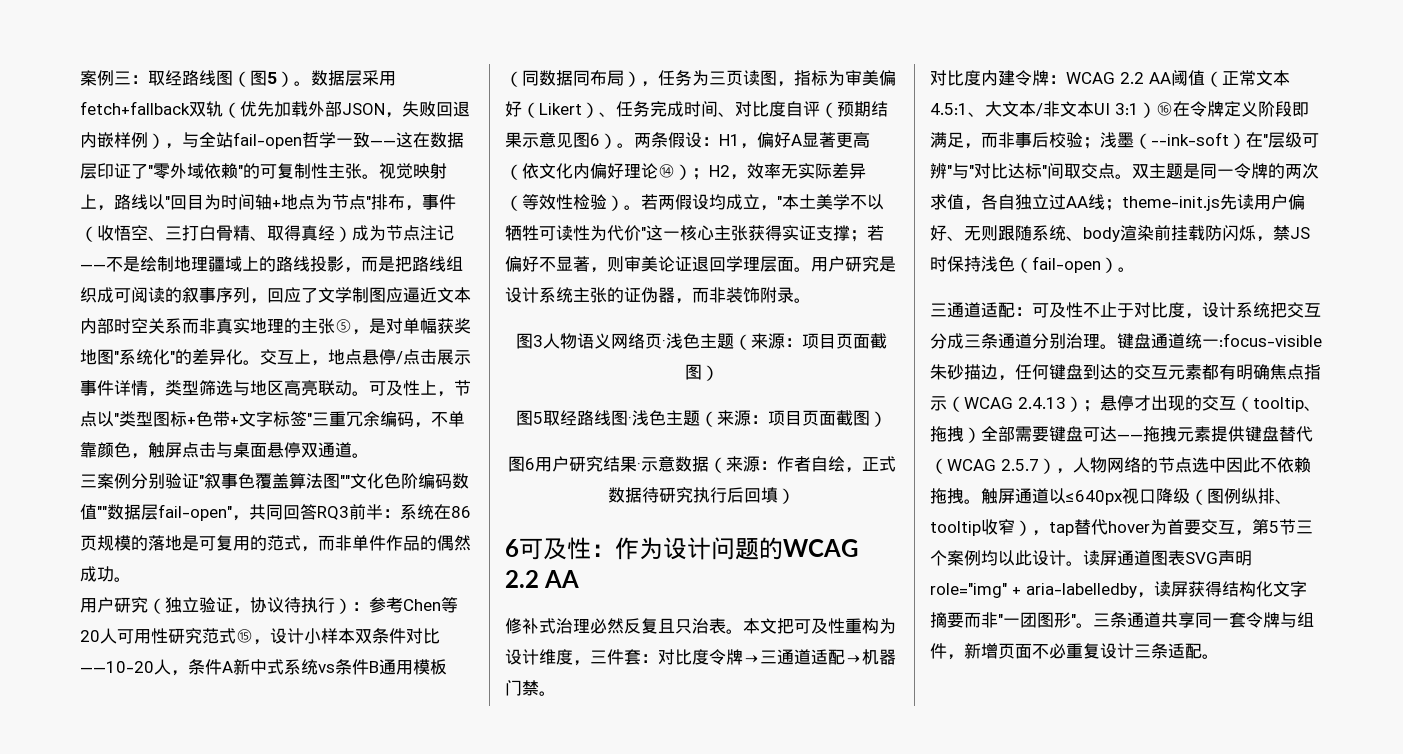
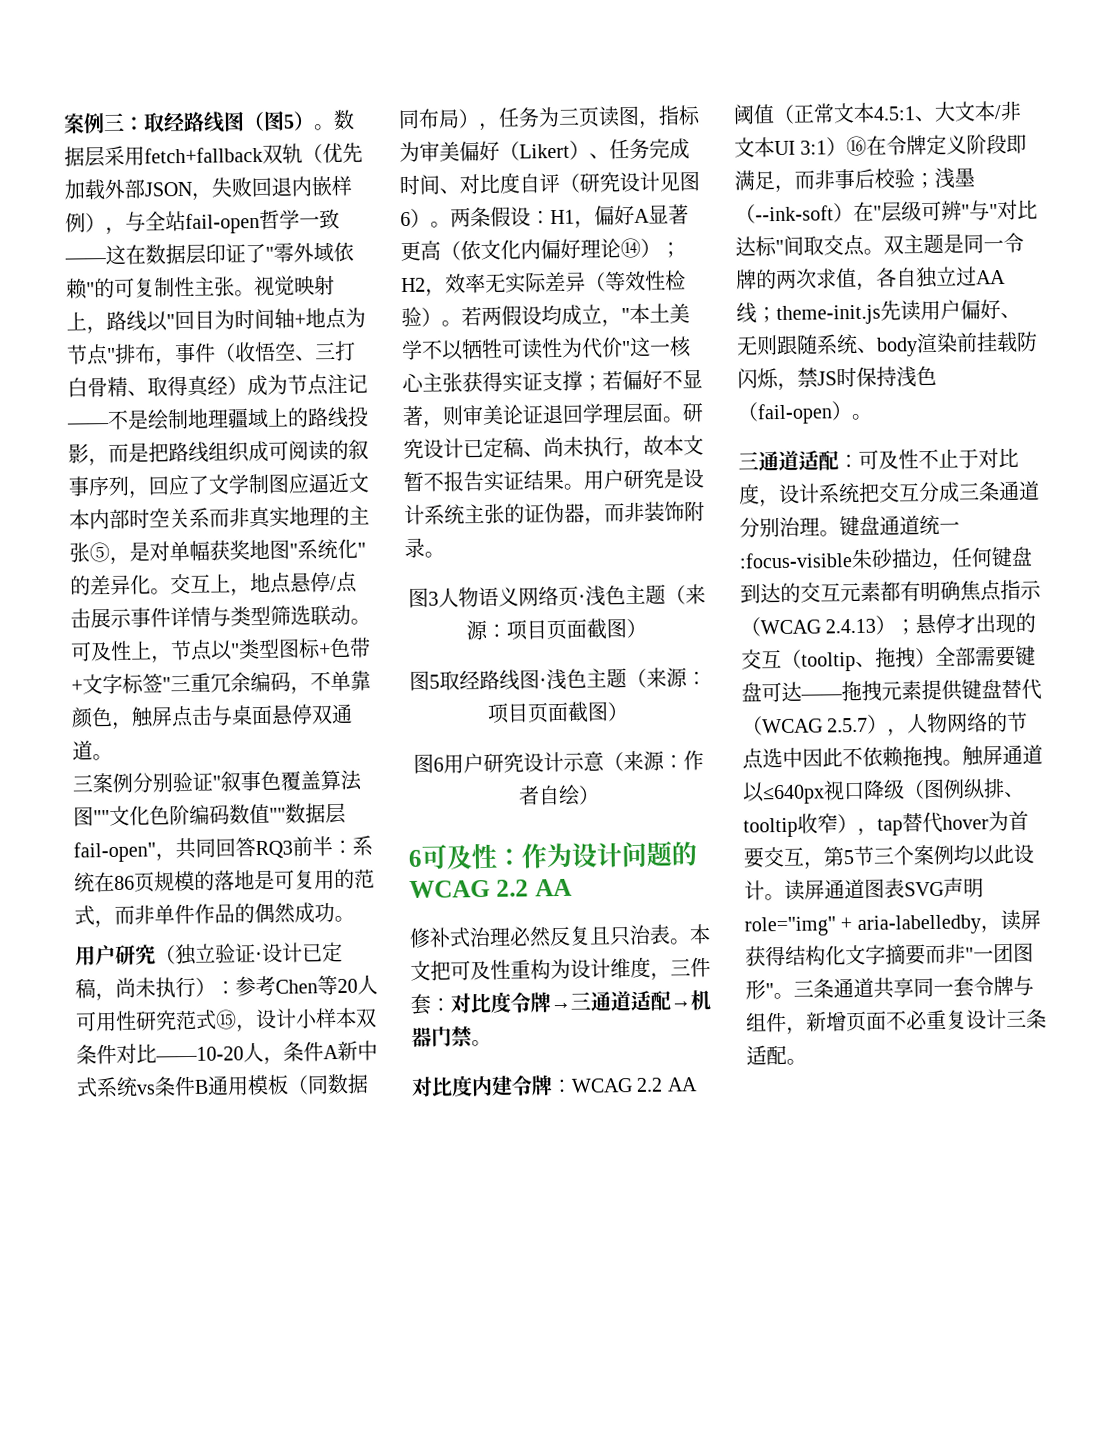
[148,391,165,397] ， -> [210,606,231,627] 与
[233,380,318,396] 与地区高亮 -> (311, 615) none
[233,597,301,614] ，协议待 -> [255,941,343,963] [75,977,156,1002] ·设计已定稿，尚未
[837,101,888,117] [505,132,556,148] 预期结果示意 -> [579,171,660,193] 研究设计
(811, 269) none -> [682,402,704,423] [403,435,704,460] [403,469,584,493] 研究设计已定稿、尚未执行，故本文暂不报告实证结果。
[602,456,896,473] [608,487,778,503] 结果·示意数据（来源：作者自绘，正式数据待研究执行后回填 -> [523,750,704,773] [518,784,580,806] 设计示意（来源：作者自绘

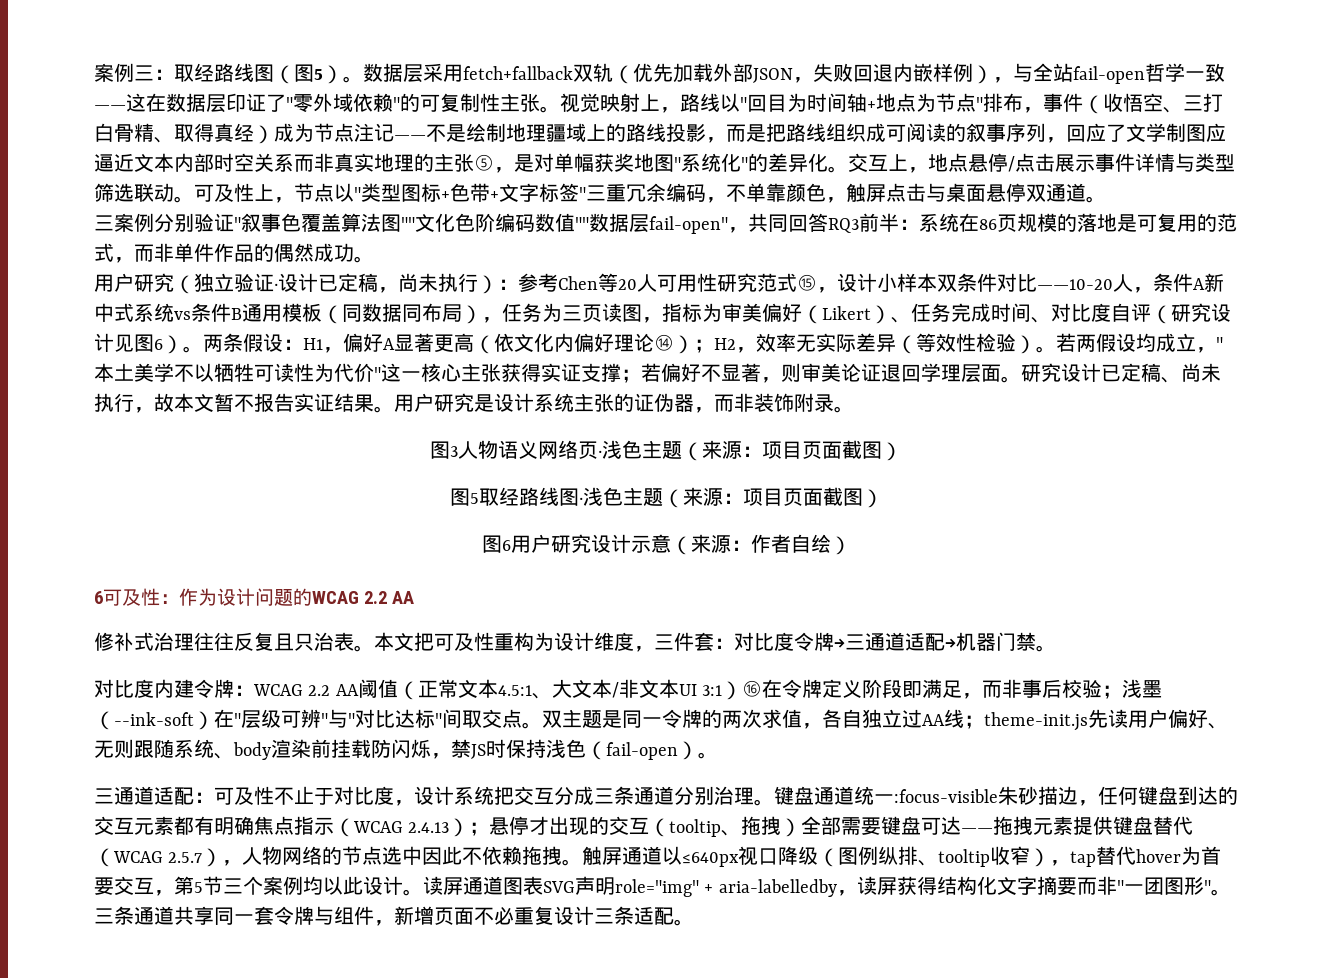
[509,926,552,948] 必然 -> [194,632,234,651] 往往

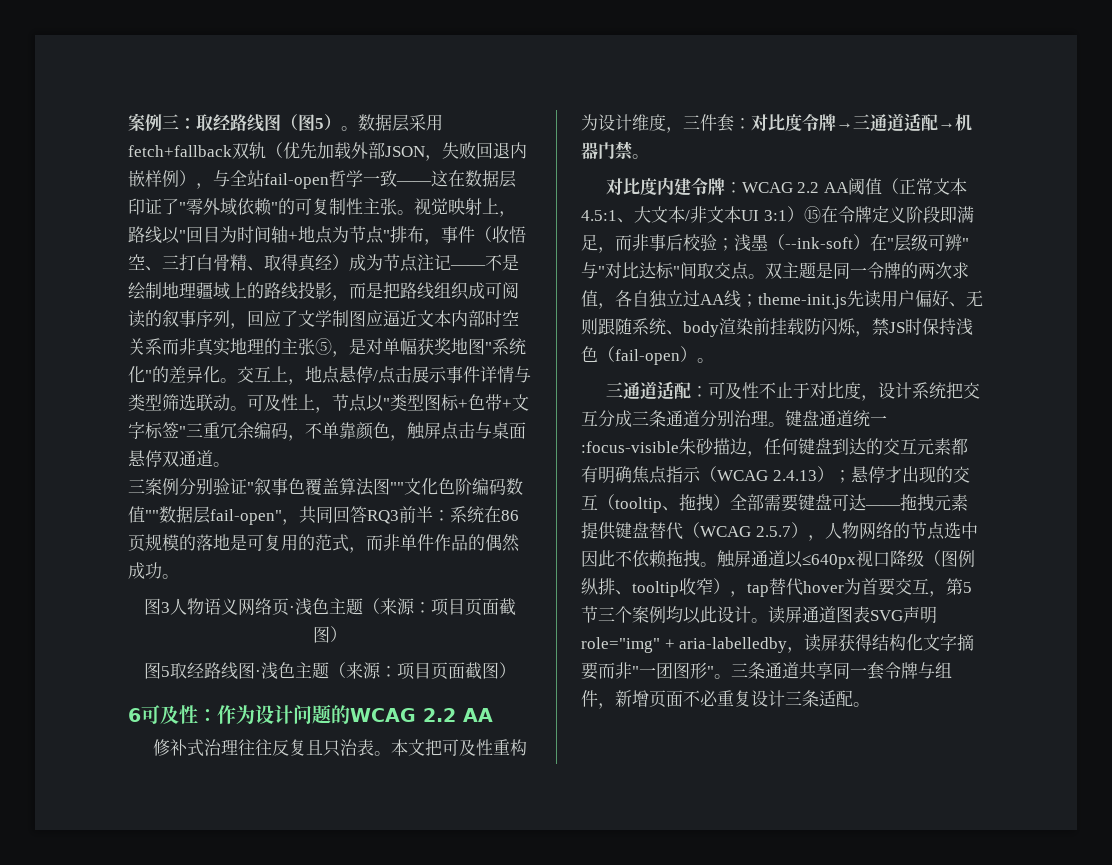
[94,273,1224,294] [94,303,1231,324] [94,333,1223,354] [94,363,1221,383] [94,393,854,413] // 用户研究（独立验证·设计已定稿，尚未执行）：参考Chen等20人可用性研究范式⑮，设计小样本双条件对比——10-20人，条件A新中式系统vs条件B通用模板（同数据同布局），任务为三页读图，指标为审美偏好（Likert）、任务完成时间、对比度自评（研究设计见图6）。两条假设：H1，偏好A显著更高（依文化内偏好理论⑭）；H2，效率无实际差异（等效性检验）。若两假设均成立，"本土美学不以牺牲可读性为代价"这一核心主张获得实证支撑；若偏好不显著，则审美论证退回学理层面。研究设计已定稿、尚未执行，故本文暂不报告实证结果。用户研究是设计系统主张的证伪器，而非装饰附录。 -> (179, 576) none
[481,534,851,555] // 图6用户研究设计示意（来源：作者自绘） -> (516, 670) none
[742,680,763,697] ⑯ -> [803,206,821,223] ⑮

